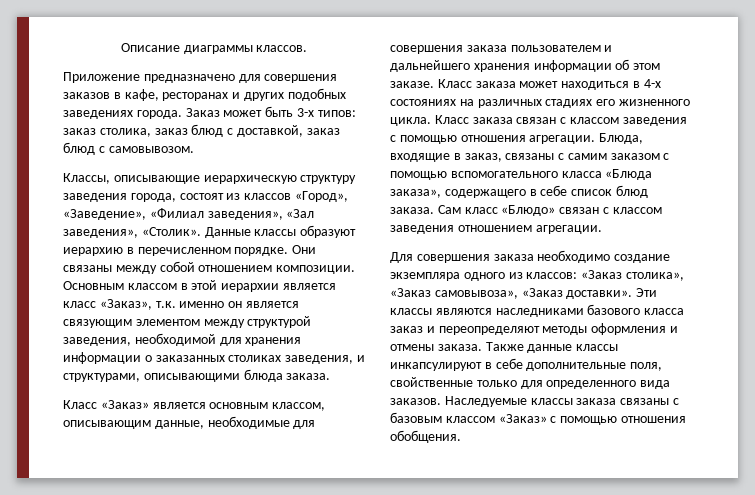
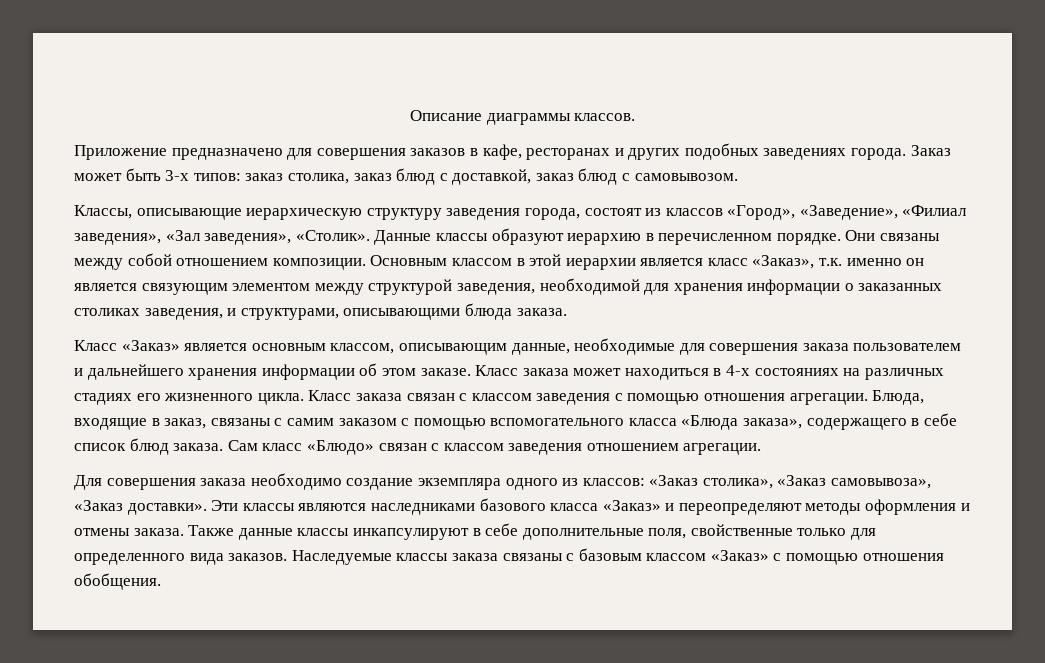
[390,326,423,333] заказ -> [602,500,661,511] «Заказ»

